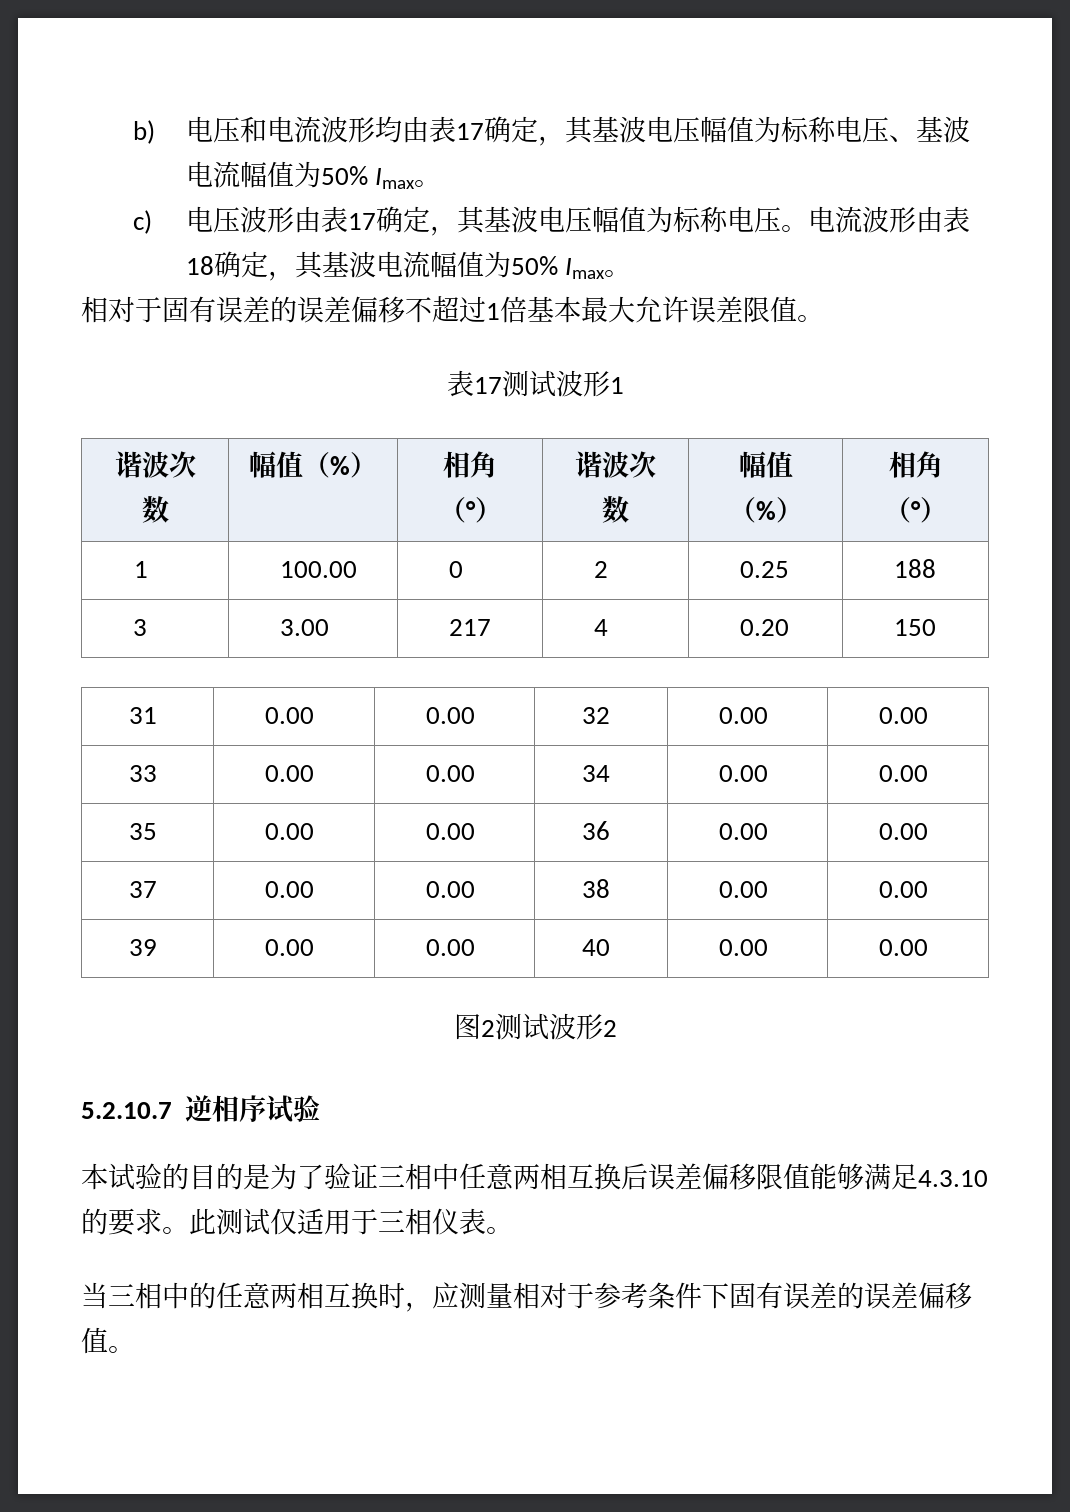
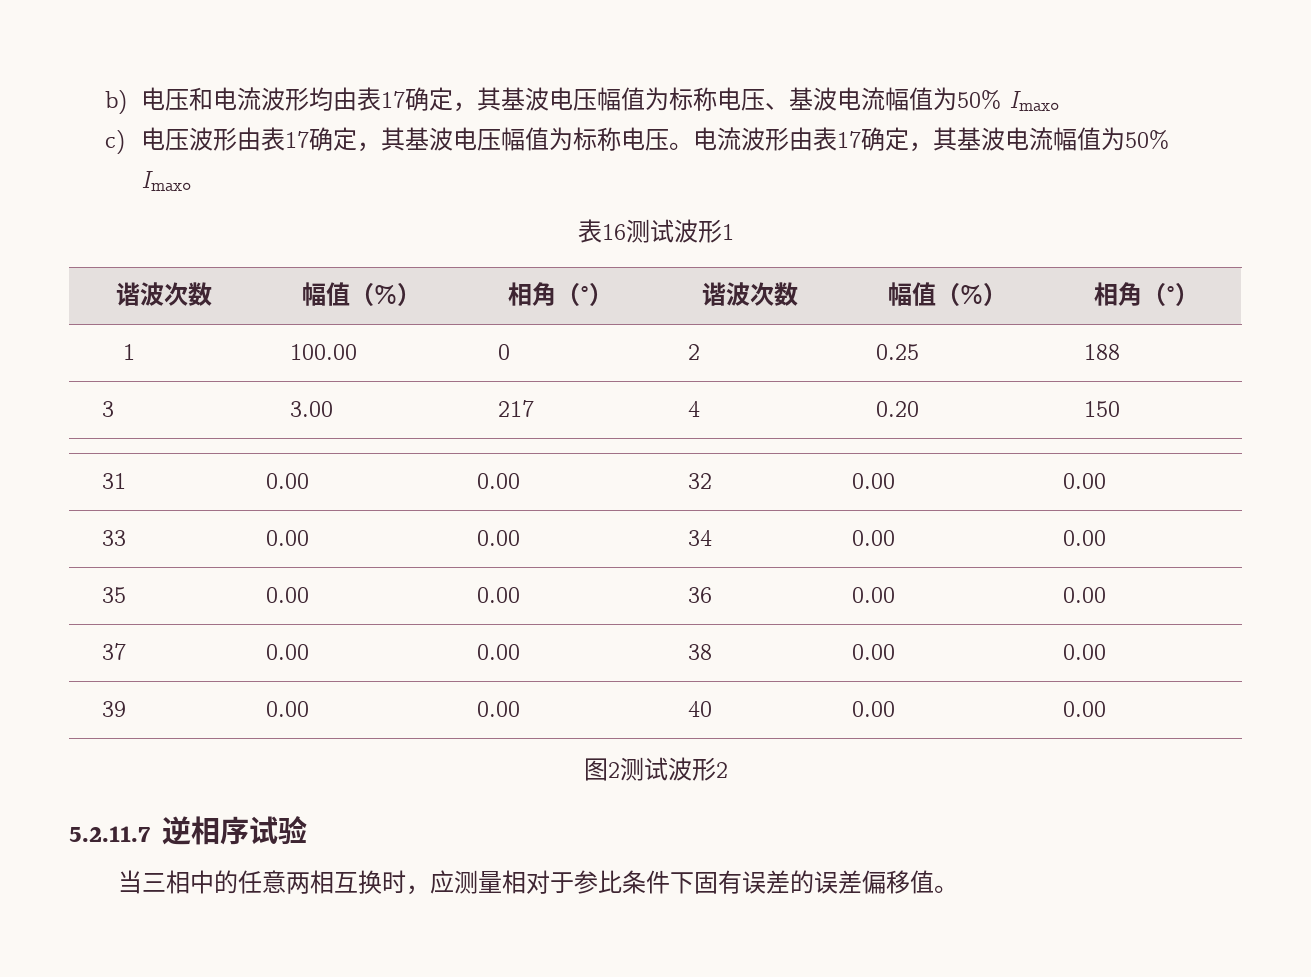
[185,256,214,275] 18 -> [837,131,862,148] 17
[81,296,824,323] [446,370,502,397] // 相对于固有误差的误差偏移不超过1倍基本最大允许误差限值。 // 表17 -> [577,219,626,243] // 表16
[81,1102,172,1119] 5.2.10.7 -> [69,826,151,842] 5.2.11.7
[81,1163,988,1190] [81,1208,513,1236] // 本试验的目的是为了验证三相中任意两相互换后误差偏移限值能够满足4.3.10的要求。此测试仅适用于三相仪表。 -> (307, 830) none
[621,1282,648,1309] 考 -> [597,870,622,893] 比

